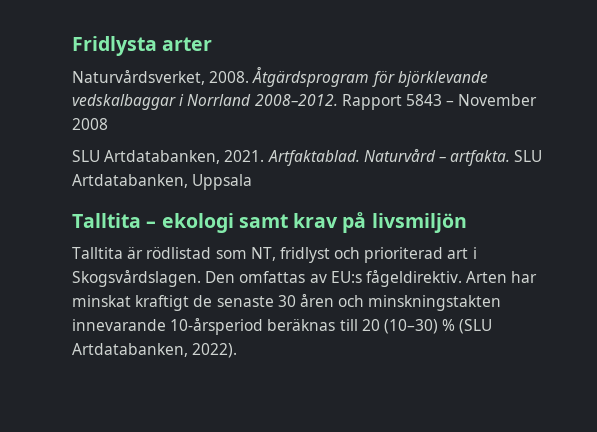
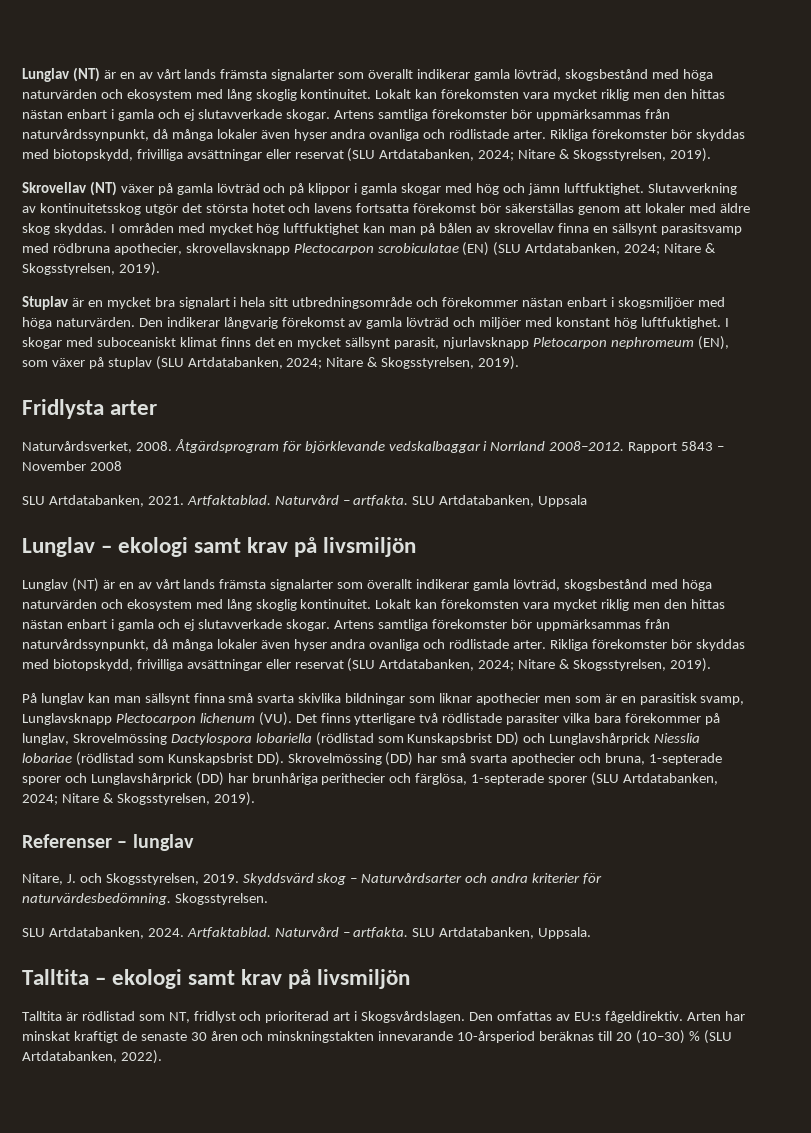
(72, 46) none -> [22,67,713,82] [22,89,725,101] [22,109,670,121] [22,129,745,141] [22,148,711,162] [22,181,737,196] [22,203,750,215] [22,223,742,235] [22,242,717,256] [22,262,160,276] [22,296,725,310] [22,317,729,329] [22,336,729,350] [22,356,520,370] Lunglav (NT) är en av vårt lands främsta signalarter som överallt indikerar gamla lövträd, skogsbestånd med höga naturvärden och ekosystem med lång skoglig kontinuitet. Lokalt kan förekomsten vara mycket riklig men den hittas nästan enbart i gamla och ej slutavverkade skogar. Artens samtliga förekomster bör uppmärksammas från naturvårdssynpunkt, då många lokaler även hyser andra ovanliga och rödlistade arter. Rikliga förekomster bör skyddas med biotopskydd, frivilliga avsättningar eller reservat (SLU Artdatabanken, 2024; Nitare & Skogsstyrelsen, 2019). // Skrovellav (NT) växer på gamla lövträd och på klippor i gamla skogar med hög och jämn luftfuktighet. Slutavverkning av kontinuitetsskog utgör det största hotet och lavens fortsatta förekomst bör säkerställas genom att lokaler med äldre skog skyddas. I områden med mycket hög luftfuktighet kan man på bålen av skrovellav finna en sällsynt parasitsvamp med rödbruna apothecier, skrovellavsknapp Plectocarpon scrobiculatae (EN) (SLU Artdatabanken, 2024; Nitare & Skogsstyrelsen, 2019). // Stuplav är en mycket bra signalart i hela sitt utbredningsområde och förekommer nästan enbart i skogsmiljöer med höga naturvärden. Den indikerar långvarig förekomst av gamla lövträd och miljöer med konstant hög luftfuktighet. I skogar med suboceaniskt klimat finns det en mycket sällsynt parasit, njurlavsknapp Pletocarpon nephromeum (EN), som växer på stuplav (SLU Artdatabanken, 2024; Nitare & Skogsstyrelsen, 2019). //
(253, 182) none -> [22,537,417,557] [22,578,712,592] [22,599,725,611] [22,619,670,631] [22,639,745,651] [22,658,711,672] [22,693,745,705] [22,712,720,726] [22,732,701,746] [22,752,722,766] [22,772,718,786] [22,792,255,806] [22,834,194,851] [22,873,602,885] [22,893,268,905] [22,927,592,939] // Lunglav – ekologi samt krav på livsmiljön // Lunglav (NT) är en av vårt lands främsta signalarter som överallt indikerar gamla lövträd, skogsbestånd med höga naturvärden och ekosystem med lång skoglig kontinuitet. Lokalt kan förekomsten vara mycket riklig men den hittas nästan enbart i gamla och ej slutavverkade skogar. Artens samtliga förekomster bör uppmärksammas från naturvårdssynpunkt, då många lokaler även hyser andra ovanliga och rödlistade arter. Rikliga förekomster bör skyddas med biotopskydd, frivilliga avsättningar eller reservat (SLU Artdatabanken, 2024; Nitare & Skogsstyrelsen, 2019). // På lunglav kan man sällsynt finna små svarta skivlika bildningar som liknar apothecier men som är en parasitisk svamp, Lunglavsknapp Plectocarpon lichenum (VU). Det finns ytterligare två rödlistade parasiter vilka bara förekommer på lunglav, Skrovelmössing Dactylospora lobariella (rödlistad som Kunskapsbrist DD) och Lunglavshårprick Niesslia lobariae (rödlistad som Kunskapsbrist DD). Skrovelmössing (DD) har små svarta apothecier och bruna, 1-septerade sporer och Lunglavshårprick (DD) har brunhåriga perithecier och färglösa, 1-septerade sporer (SLU Artdatabanken, 2024; Nitare & Skogsstyrelsen, 2019). // Referenser – lunglav // Nitare, J. och Skogsstyrelsen, 2019. Skyddsvärd skog – Naturvårdsarter och andra kriterier för naturvärdesbedömning. Skogsstyrelsen. // SLU Artdatabanken, 2024. Artfaktablad. Naturvård – artfakta. SLU Artdatabanken, Uppsala.

